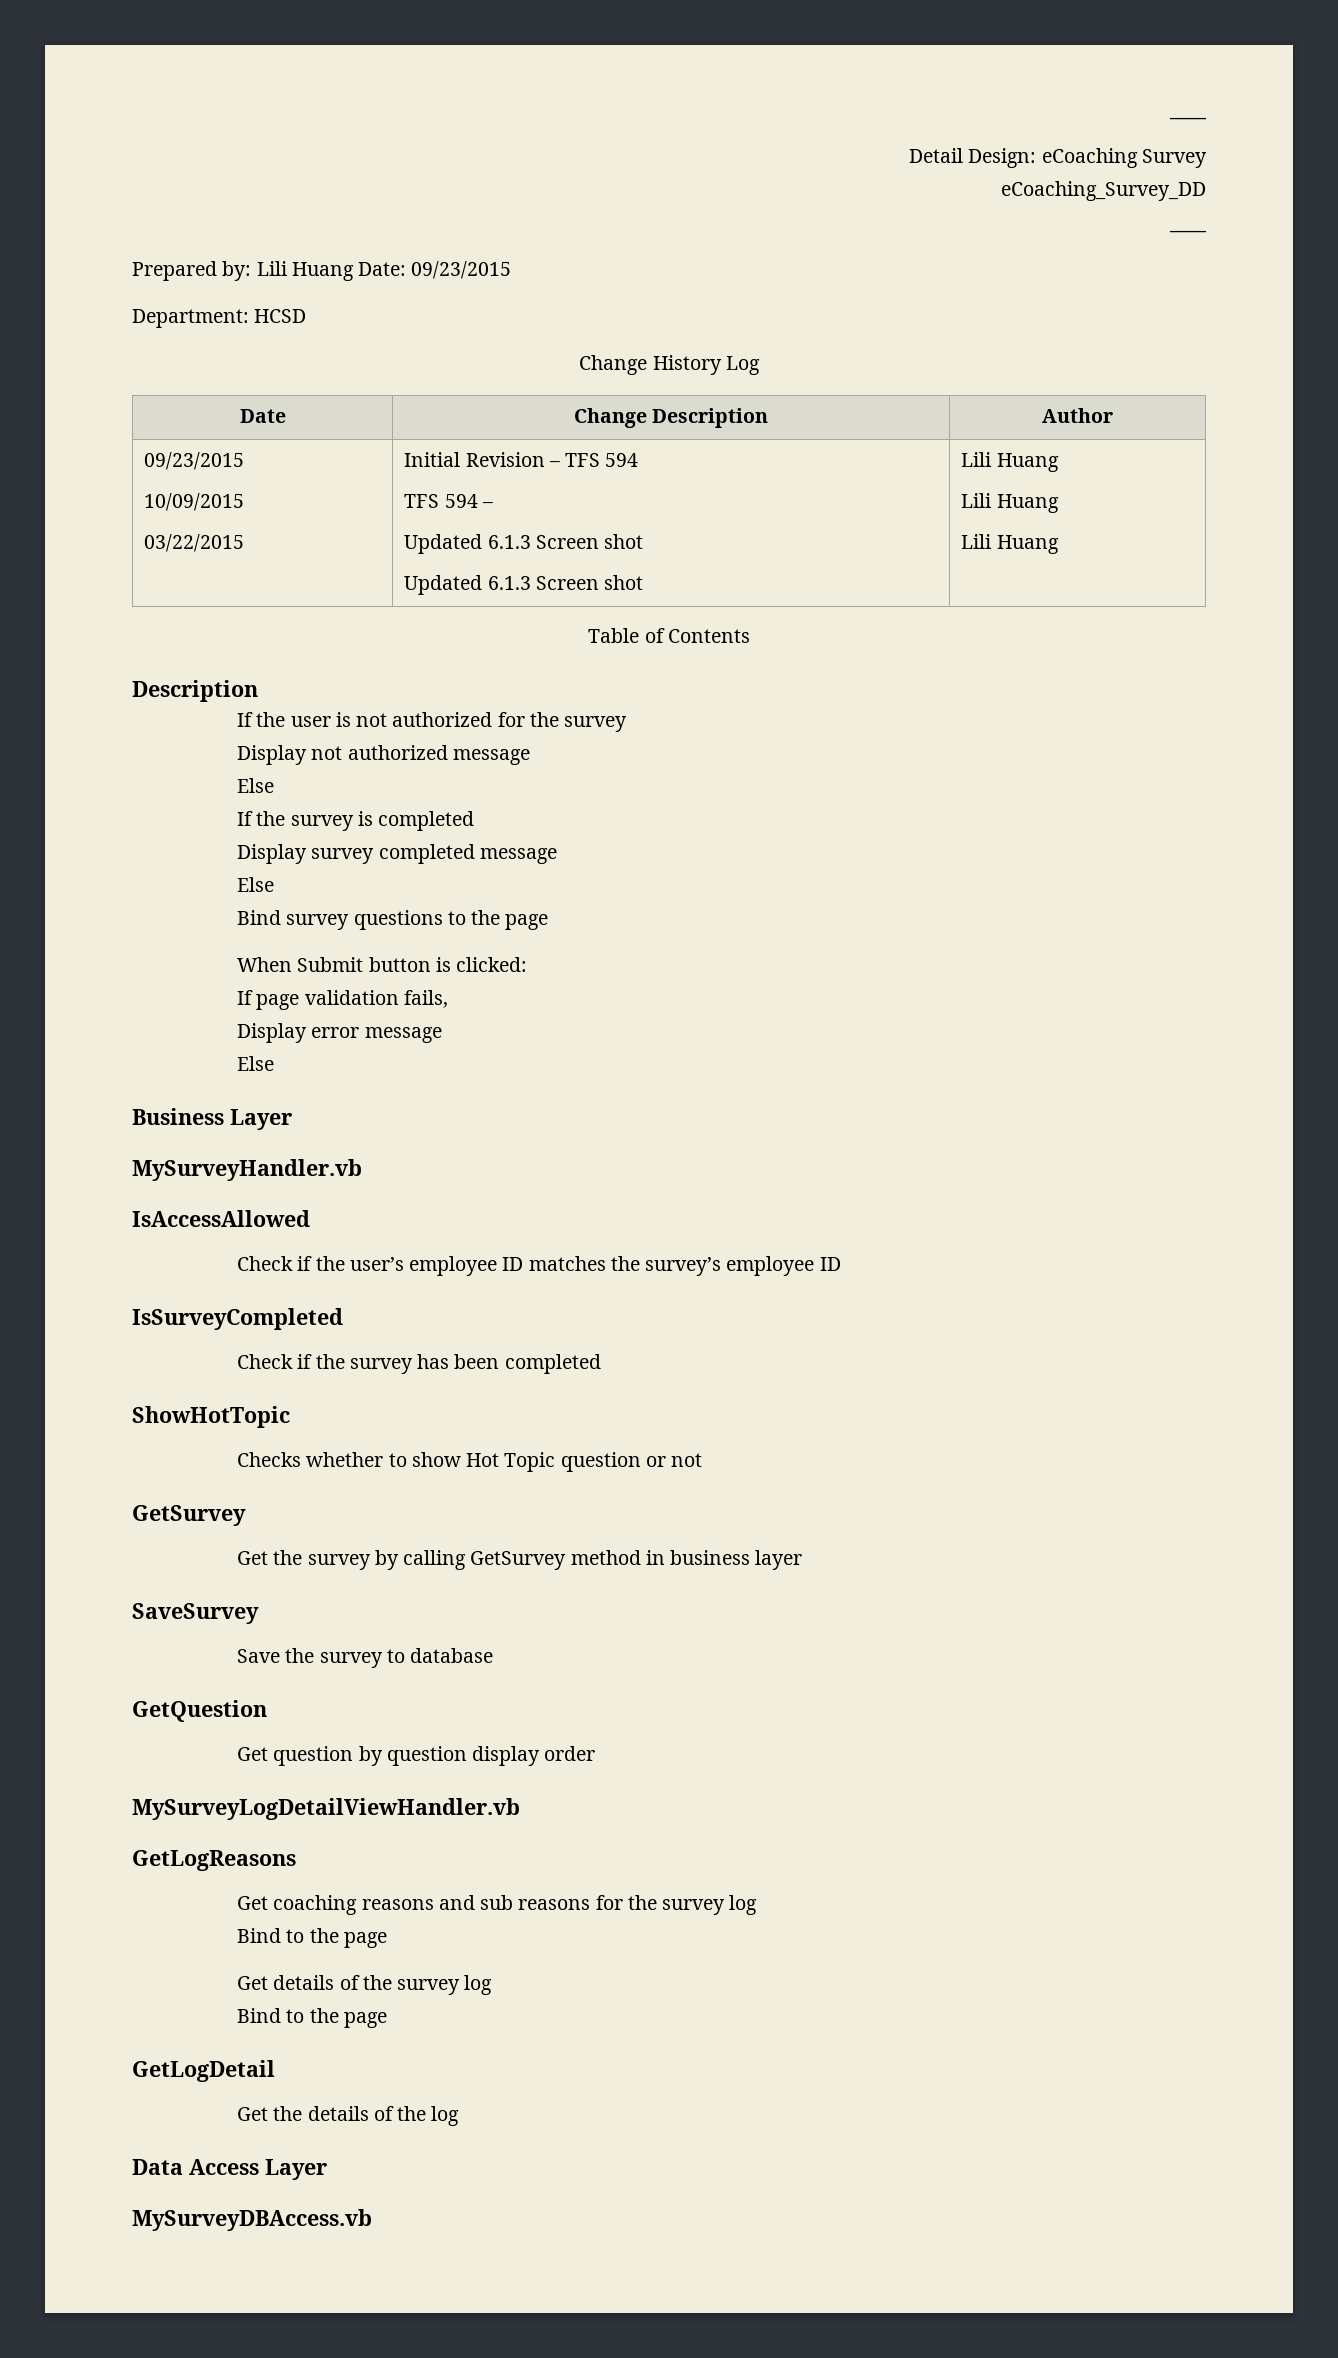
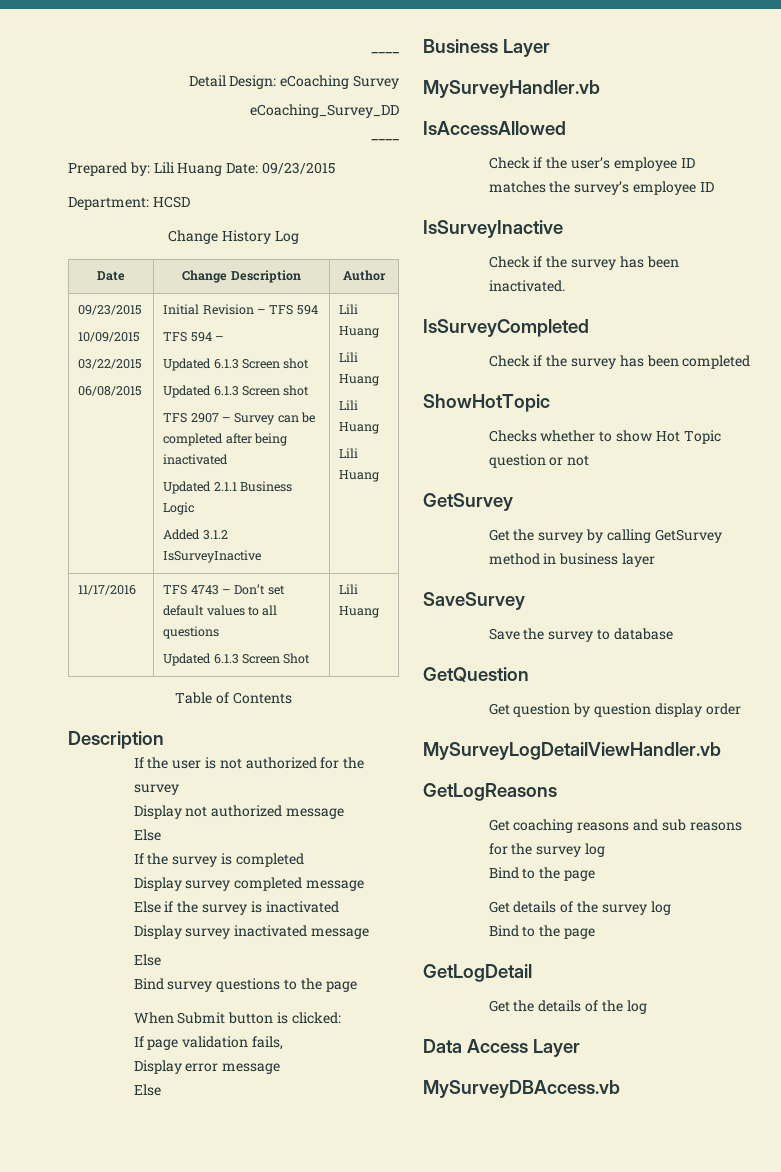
(245, 543) none -> [78,386,143,396] // 06/08/2015
[961,452,1059,472] [961,493,1059,513] [961,534,1059,554] | Lili Huang // Lili Huang // Lili Huang -> [163,412,316,425] [163,433,287,446] [163,454,229,465] [163,481,292,494] [163,502,195,515] [163,529,228,540] [163,550,262,563] [339,304,359,314] [339,326,380,338] [339,352,359,362] [339,374,380,386] [339,400,359,410] [339,422,380,434] [339,448,359,458] [339,470,380,482] [78,585,137,595] [163,584,285,595] [163,605,278,616] [163,626,220,639] [163,653,311,666] [339,584,359,594] [339,606,380,618] // TFS 2907 – Survey can be completed after being inactivated // Updated 2.1.1 Business Logic // Added 3.1.2 IsSurveyInactive | Lili Huang // Lili Huang // Lili Huang // Lili Huang // 11/17/2016 | TFS 4743 – Don’t set default values to all questions // Updated 6.1.3 Screen Shot | Lili Huang
(557, 856) none -> [133,901,339,915] [133,925,370,939] // Else if the survey is inactivated // Display survey inactivated message
(841, 1264) none -> [423,220,563,238] [488,256,679,270] [488,280,565,292] // IsSurveyInactive // Check if the survey has been inactivated.

